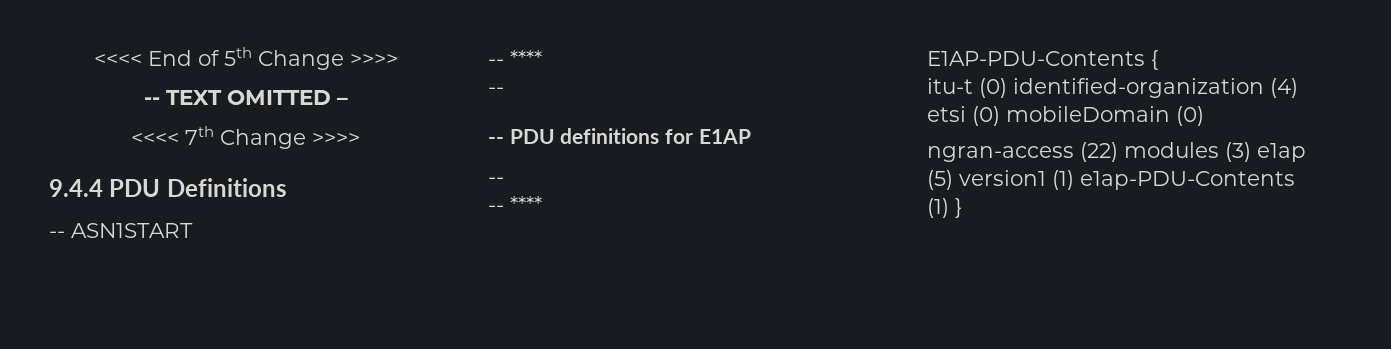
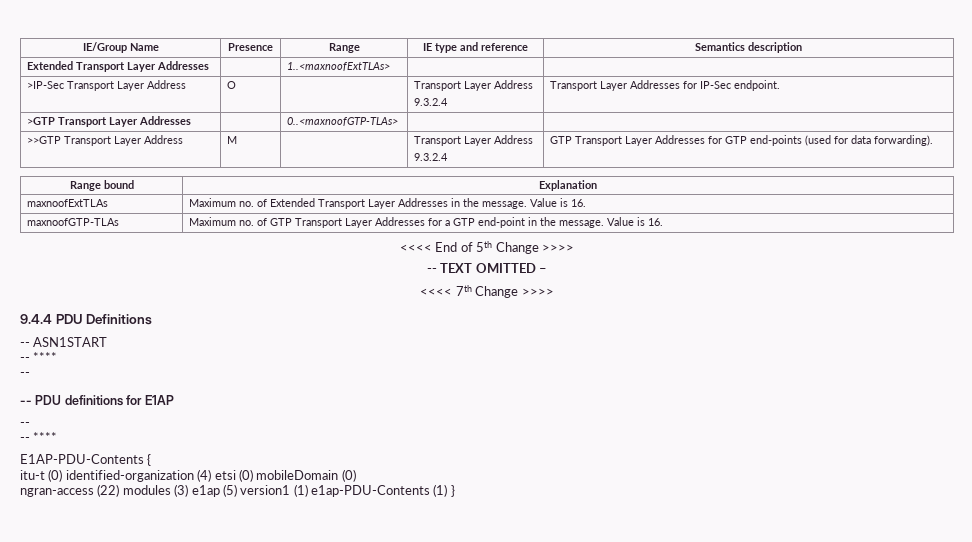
(93, 60) none -> [82,42,159,53] [228,43,273,51] [328,43,360,53] [423,42,528,53] [695,42,803,53] [26,61,209,72] [286,62,390,71] [26,80,186,91] [226,81,236,89] [413,80,533,91] [413,98,448,106] [549,80,780,91] [26,116,191,127] [286,117,398,126] [26,135,183,146] [226,136,237,144] [413,135,533,146] [413,153,448,161] [549,135,933,146] [69,180,134,191] [539,180,598,191] [26,199,108,207] [188,198,586,209] [26,218,119,226] [188,217,663,228] IE/Group Name | Presence | Range | IE type and reference | Semantics description // Extended Transport Layer Addresses | | 1..<maxnoofExtTLAs> | | // >IP-Sec Transport Layer Address | O | | Transport Layer Address // 9.3.2.4 | Transport Layer Addresses for IP-Sec endpoint. // >GTP Transport Layer Addresses | | 0..<maxnoofGTP-TLAs> | | // >>GTP Transport Layer Address | M | | Transport Layer Address // 9.3.2.4 | GTP Transport Layer Addresses for GTP end-points (used for data forwarding). // Range bound | Explanation // maxnoofExtTLAs | Maximum no. of Extended Transport Layer Addresses in the message. Value is 16. // maxnoofGTP-TLAs | Maximum no. of GTP Transport Layer Addresses for a GTP end-point in the message. Value is 16. //

